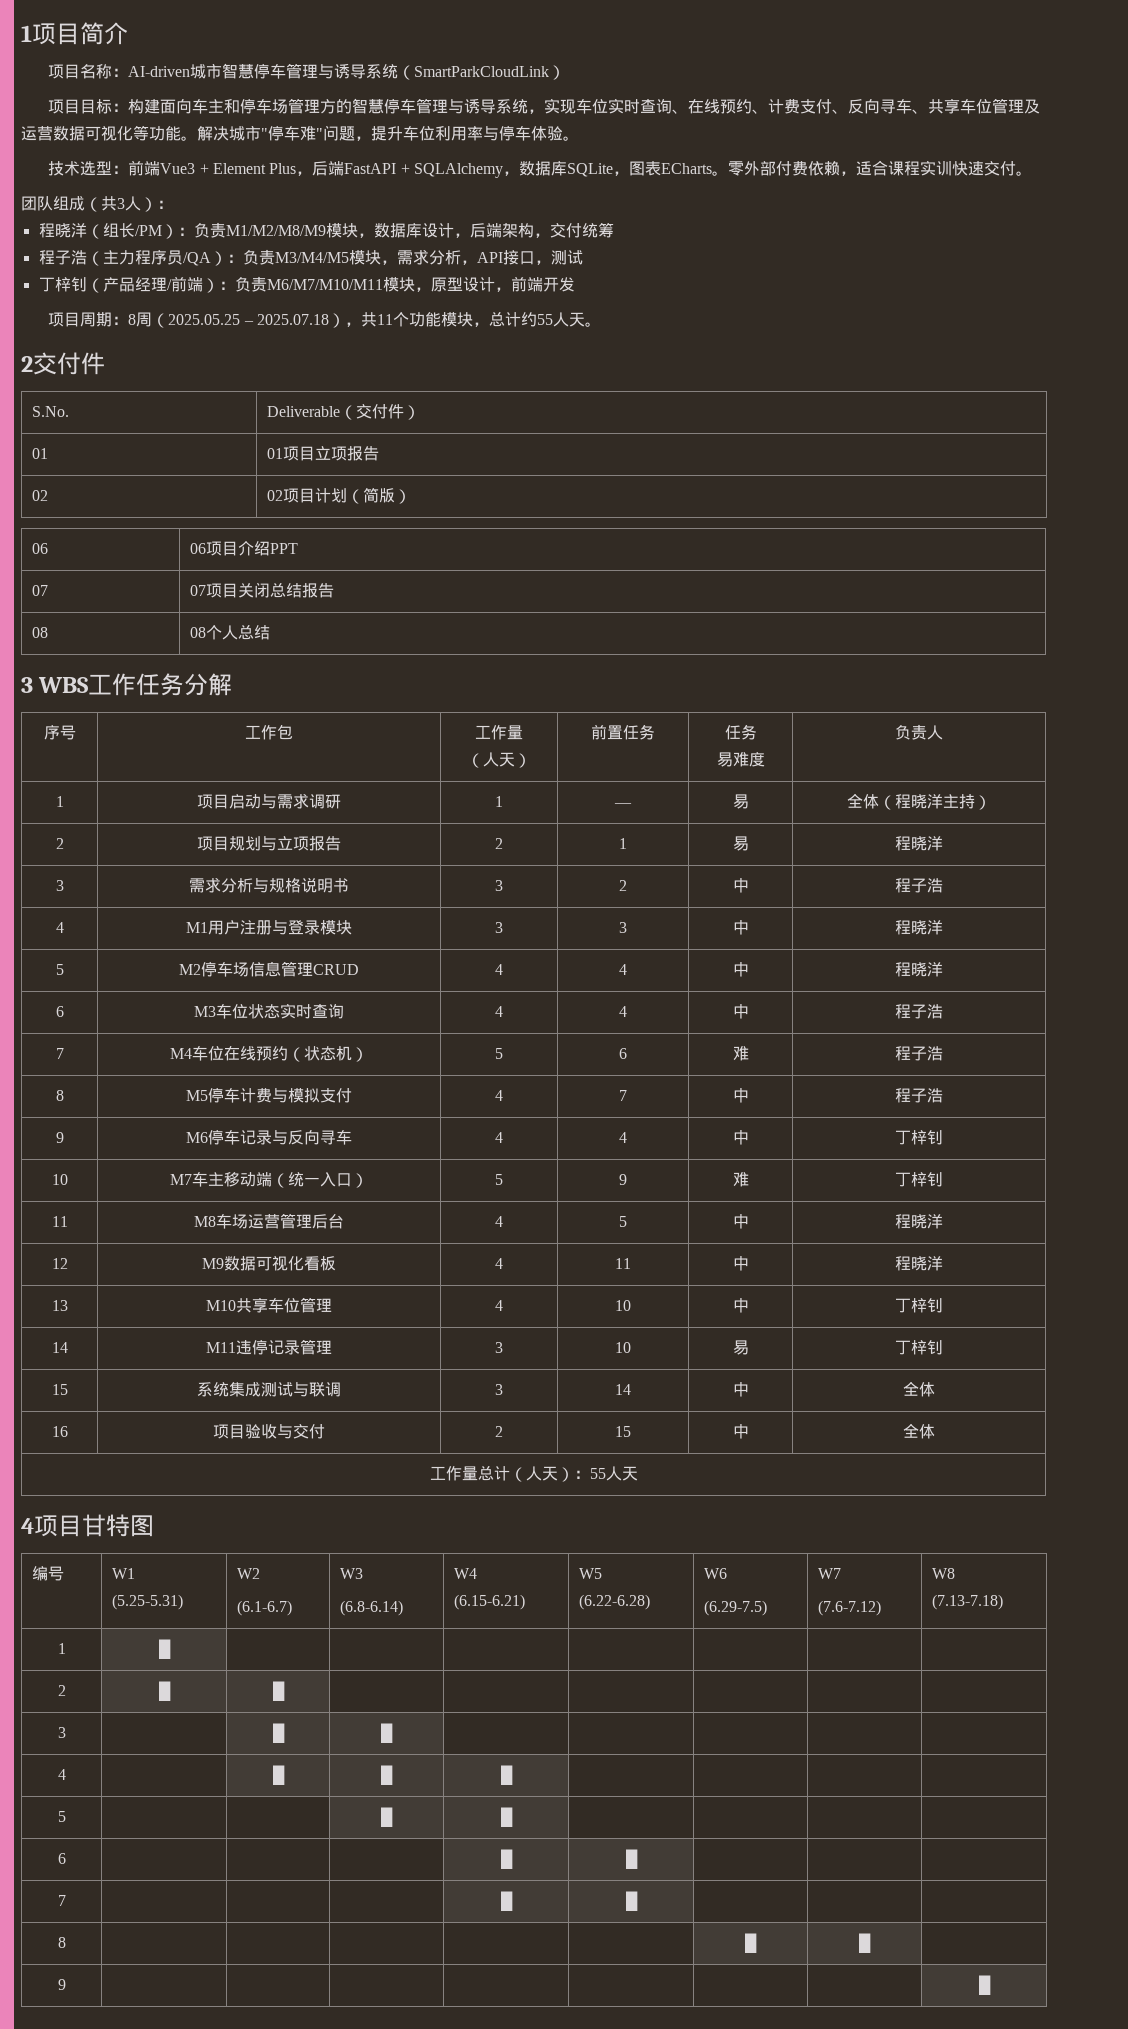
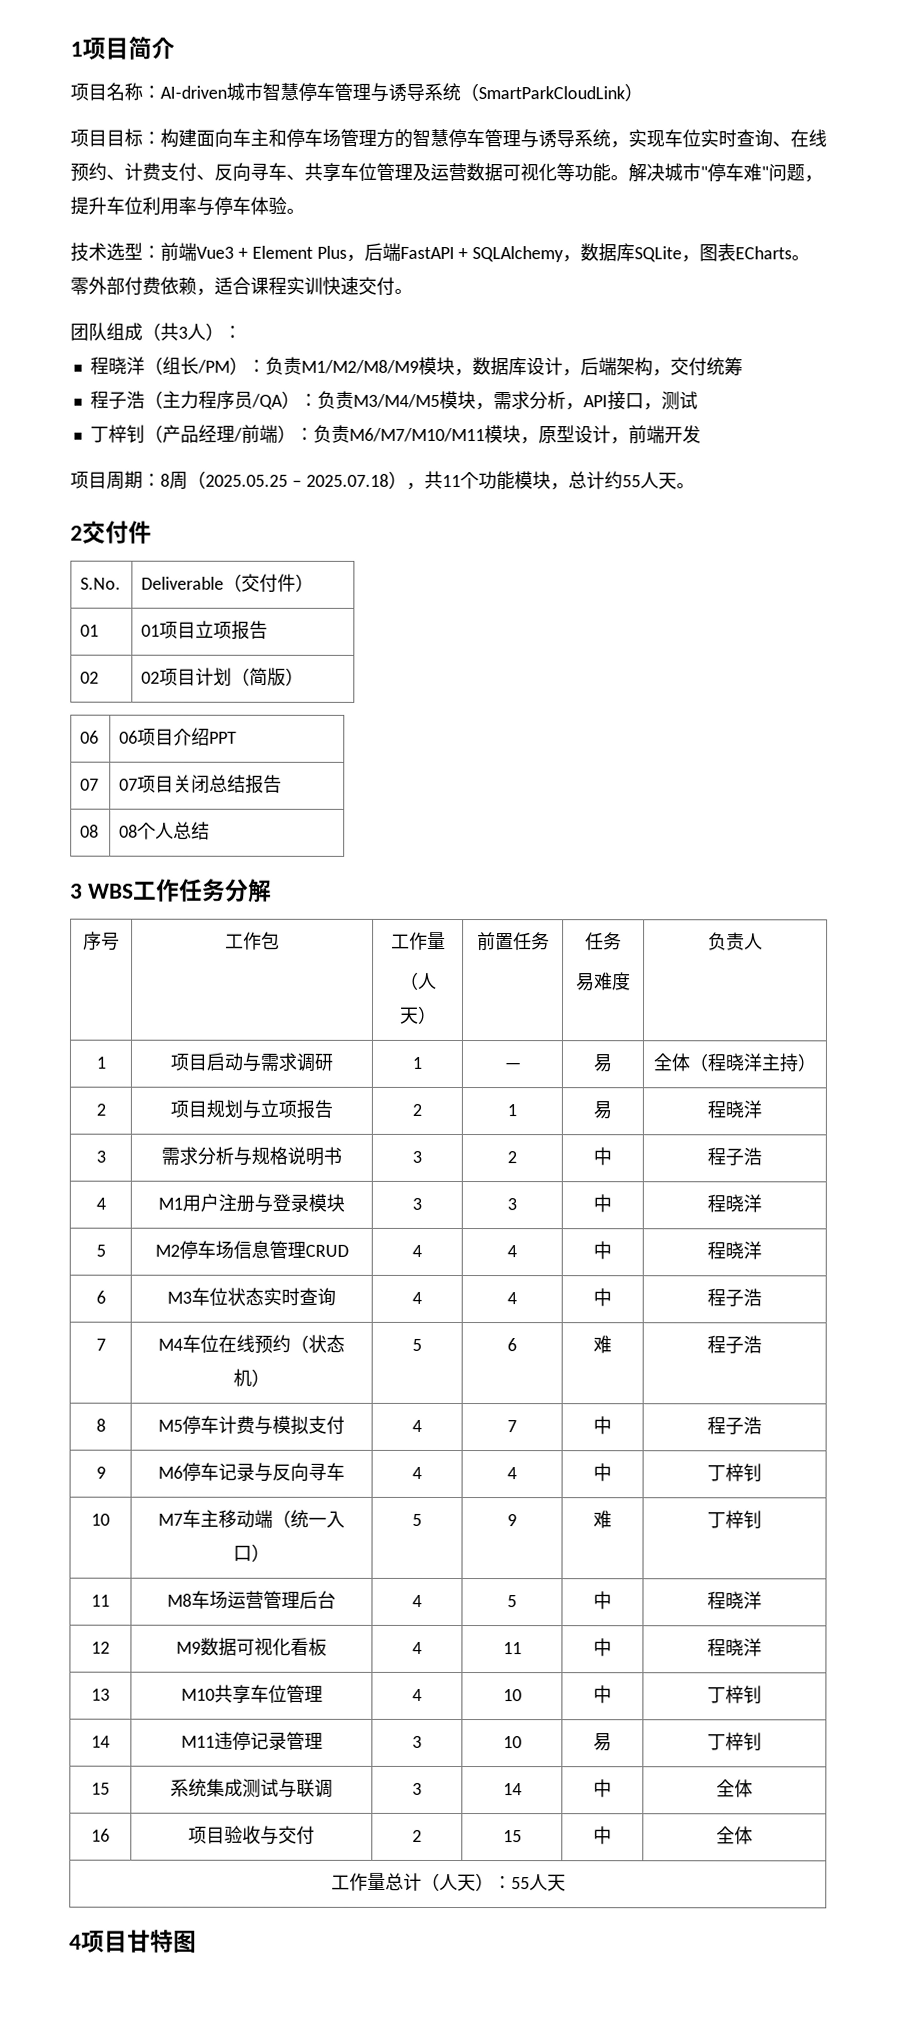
[31,1566,64,1581] [111,1568,135,1579] [111,1594,183,1610] [236,1568,260,1579] [236,1600,292,1616] [339,1568,363,1579] [339,1600,403,1616] [453,1568,477,1579] [453,1594,525,1610] [578,1568,602,1579] [578,1594,650,1610] [703,1568,727,1579] [703,1600,767,1616] [817,1568,841,1579] [817,1600,881,1616] [931,1568,955,1579] [931,1594,1003,1610] [57,1643,66,1654] [158,1639,171,1659] [57,1685,66,1696] [158,1681,171,1701] [272,1681,285,1701] [57,1727,66,1738] [272,1723,285,1743] [381,1723,393,1743] [57,1769,66,1780] [272,1765,285,1785] [381,1765,393,1785] [500,1765,513,1785] [57,1811,66,1822] [381,1807,393,1827] [500,1807,513,1827] [57,1853,66,1864] [500,1849,513,1869] [625,1849,638,1869] [57,1895,66,1906] [500,1891,513,1911] [625,1891,638,1911] [57,1937,66,1948] [745,1933,757,1953] [859,1933,871,1953] [57,1979,66,1990] [978,1975,991,1995] // 编号 | W1 // (5.25-5.31) | W2 // (6.1-6.7) | W3 // (6.8-6.14) | W4 // (6.15-6.21) | W5 // (6.22-6.28) | W6 // (6.29-7.5) | W7 // (7.6-7.12) | W8 // (7.13-7.18) // 1 | █ | | | | | | | // 2 | █ | █ | | | | | | // 3 | | █ | █ | | | | | // 4 | | █ | █ | █ | | | | // 5 | | | █ | █ | | | | // 6 | | | | █ | █ | | | // 7 | | | | █ | █ | | | // 8 | | | | | | █ | █ | // 9 | | | | | | | | █ -> (197, 1941) none

